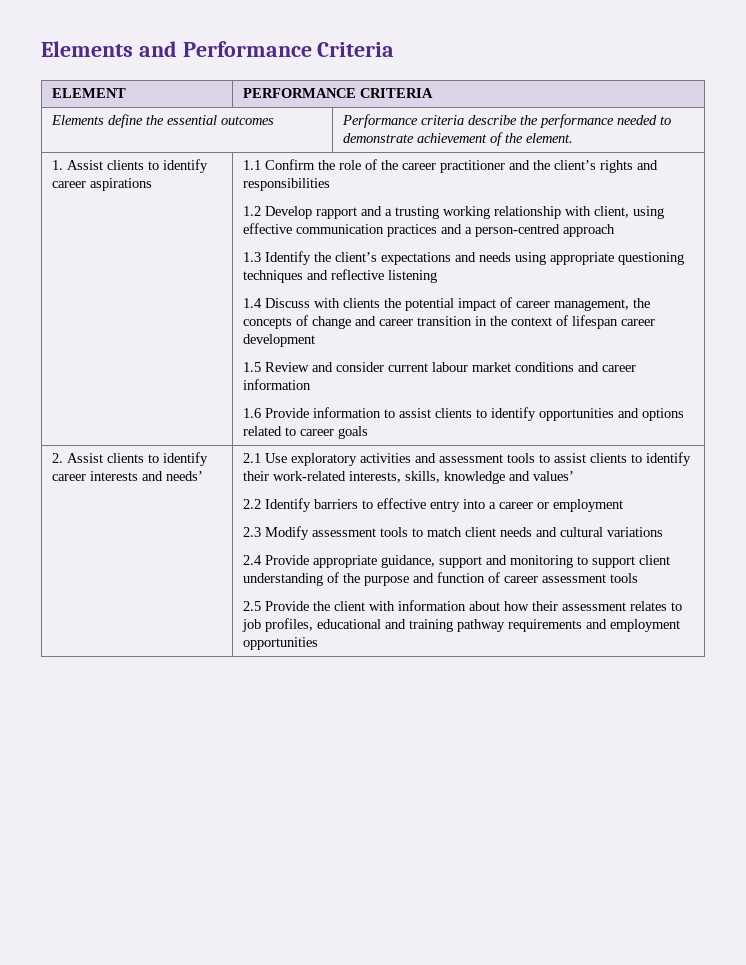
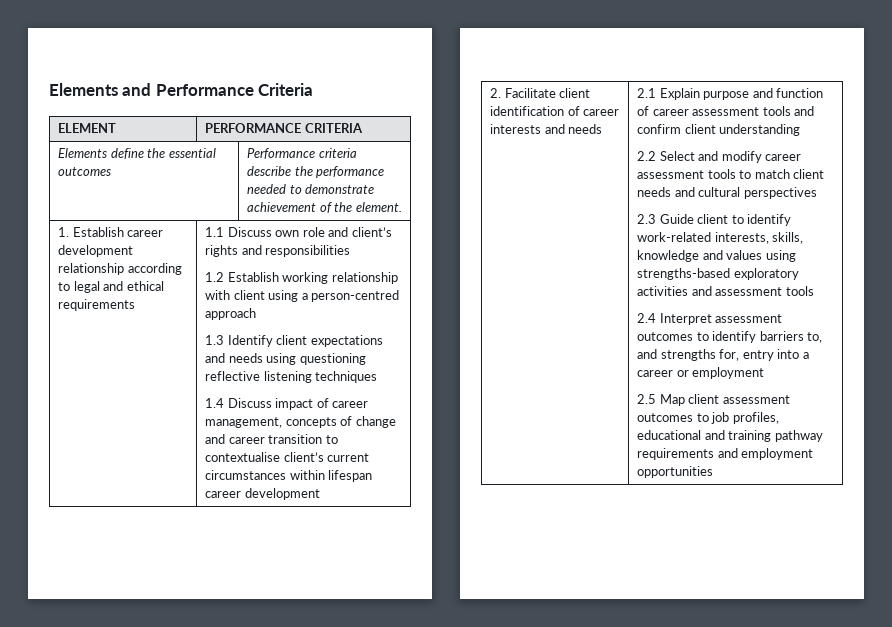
[67,159,209,173] [52,178,153,191] [243,159,551,173] Assist clients to identify career aspirations | 1.1 Confirm the role of the career practitioner and the -> [72,227,164,237] [58,245,134,257] [58,263,182,275] [58,281,164,293] [58,299,136,311] [205,227,349,237] Establish career development relationship according to legal and ethical requirements | 1.1 Discuss own role and
[265,206,665,219] [243,223,463,237] Develop rapport and a trusting working relationship with client, using effective communication practices and -> [227,272,398,284] [205,290,299,302] Establish working relationship with client using
[314,252,378,262] the client’s -> [276,335,308,345] client
[550,252,685,265] [243,270,329,283] appropriate questioning techniques and -> [299,353,366,365] questioning
(438, 276) none -> [315,371,378,383] techniques
[314,298,455,311] with clients the potential -> (272, 403) none
[633,298,651,308] the -> (283, 422) none
[475,315,656,329] [243,334,316,347] [243,362,637,372] [243,379,312,390] [243,407,685,421] [243,426,369,439] [52,452,209,466] in the context of lifespan career development // 1.5 Review and consider current labour market conditions and career information // 1.6 Provide information to assist clients to identify opportunities and options related to career goals // 2. Assist clients to identify -> [325,435,338,444] [205,452,370,462] [205,470,373,482] [205,488,320,500] [490,88,591,98] [490,106,580,116] to contextualise client’s current circumstances within lifespan career development // 2. Facilitate client identification of
[166,471,204,481] needs’ -> [568,124,603,134] needs
[265,452,692,466] [243,471,575,484] [243,498,624,512] [243,526,310,540] Use exploratory activities and assessment tools to assist clients to identify their work-related interests, skills, knowledge and values’ // 2.2 Identify barriers to effective entry into a career or employment // 2.3 Modify -> [659,88,824,100] [637,106,815,116] [637,124,801,136] [637,151,802,163] Explain purpose and function of career assessment tools and confirm client understanding // 2.2 Select and modify career
[607,527,664,537] [243,555,671,568] [243,572,639,586] [243,600,668,611] variations // 2.4 Provide appropriate guidance, support and monitoring to support client understanding of the purpose and function of career assessment tools // 2.5 Provide the client with information about how their assessment relates -> [743,187,817,199] [637,214,792,226] [637,232,804,244] [637,250,796,262] [637,268,799,280] [637,286,814,296] [637,313,783,325] [637,331,823,343] [637,349,809,361] [637,367,765,379] [637,394,790,406] [637,413,694,422] perspectives // 2.3 Guide client to identify work-related interests, skills, knowledge and values using strengths-based exploratory activities and assessment tools // 2.4 Interpret assessment outcomes to identify barriers to, and strengths for, entry into a career or employment // 2.5 Map client assessment outcomes

